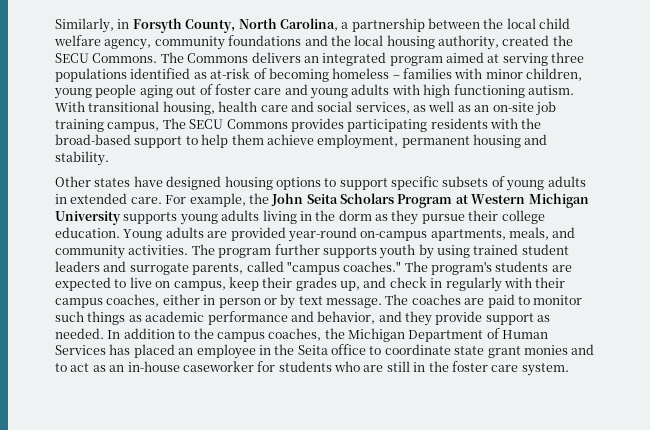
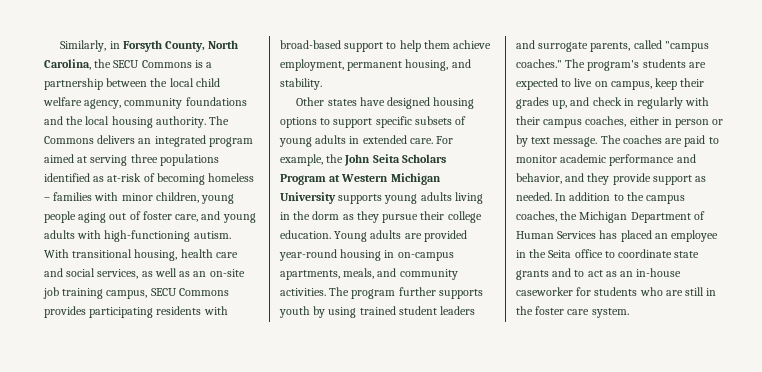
(338, 24) none -> [94,59,203,68] the SECU Commons is
[438,35,573,50] [55,53,158,63] authority, created the SECU Commons. -> [155,116,206,128] authority.
[254,88,282,95] care -> [175,214,199,222] care,
[423,84,525,98] high functioning -> [104,230,191,242] high-functioning
[162,118,186,129] The -> (148, 294) none
[521,118,542,129] the -> (228, 310) none
[473,134,521,148] housing -> [405,59,449,71] housing,
(357, 234) none -> [340,249,395,261] housing in
[55,311,142,325] such things as -> (557, 159) none
[487,345,568,358] grant monies -> [516,270,549,280] grants

